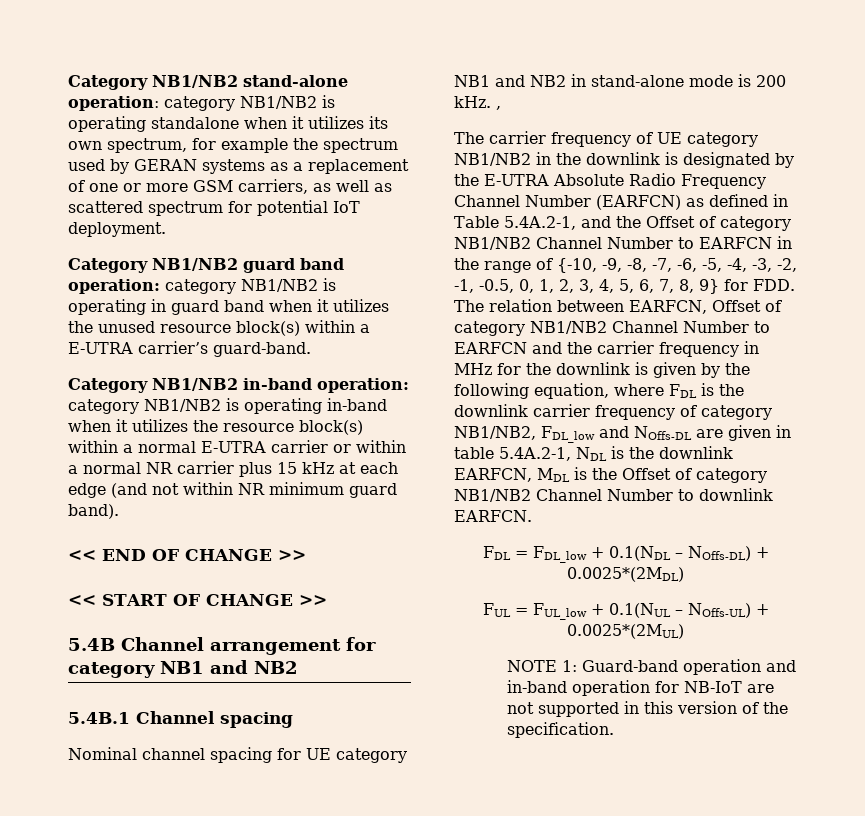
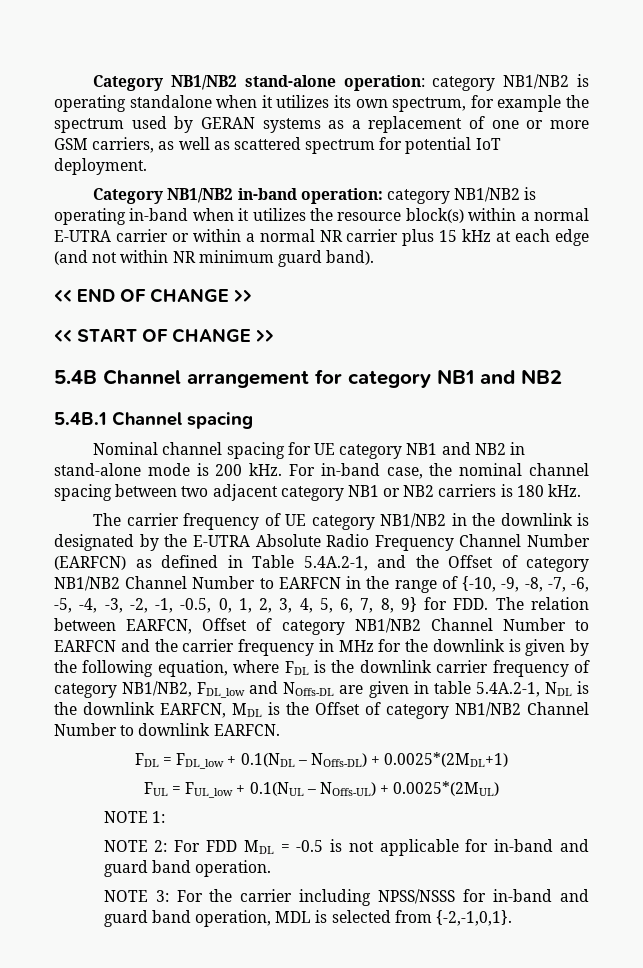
[68,258,344,273] [68,278,336,294] [68,299,389,315] [68,320,370,336] [68,341,311,357] // Category NB1/NB2 guard band operation: category NB1/NB2 is operating in guard band when it utilizes the unused resource block(s) within a E-UTRA carrier’s guard-band. -> (147, 166) none
[496,106,501,110] , -> [289,463,590,479] [54,484,582,501] For in-band case, the nominal channel spacing between two adjacent category NB1 or NB2 carriers is 180 kHz.
[567,567,684,582] 0.0025*(2MDL) -> [384,752,509,767] 0.0025*(2MDL+1)
[582,659,797,675] [507,680,775,696] [507,701,789,717] [507,722,615,738] Guard-band operation and in-band operation for NB-IoT are not supported in this version of the specification. -> [103,839,589,856] [103,860,272,877] [103,889,589,906] [103,910,512,927] // NOTE 2: For FDD MDL = -0.5 is not applicable for in-band and guard band operation. // NOTE 3: For the carrier including NPSS/NSSS for in-band and guard band operation, MDL is selected from {-2,-1,0,1}.

